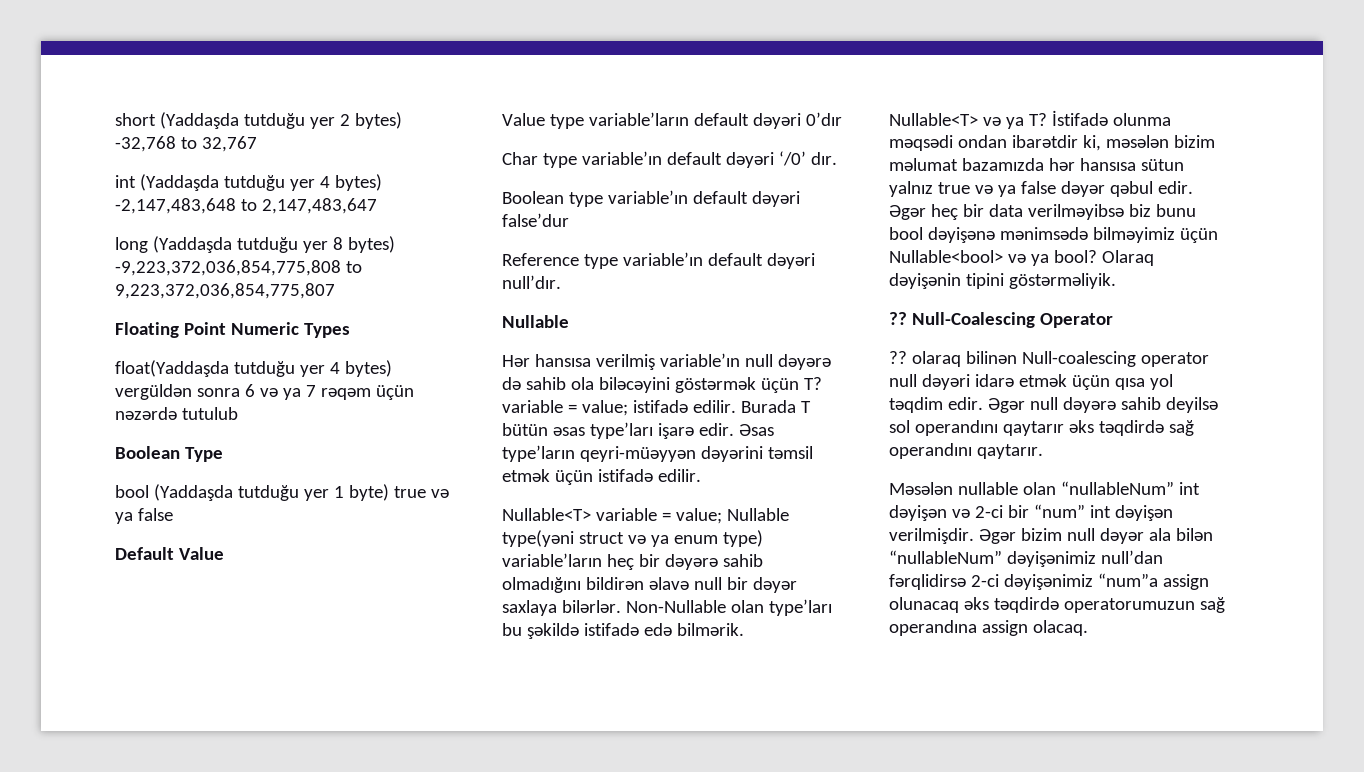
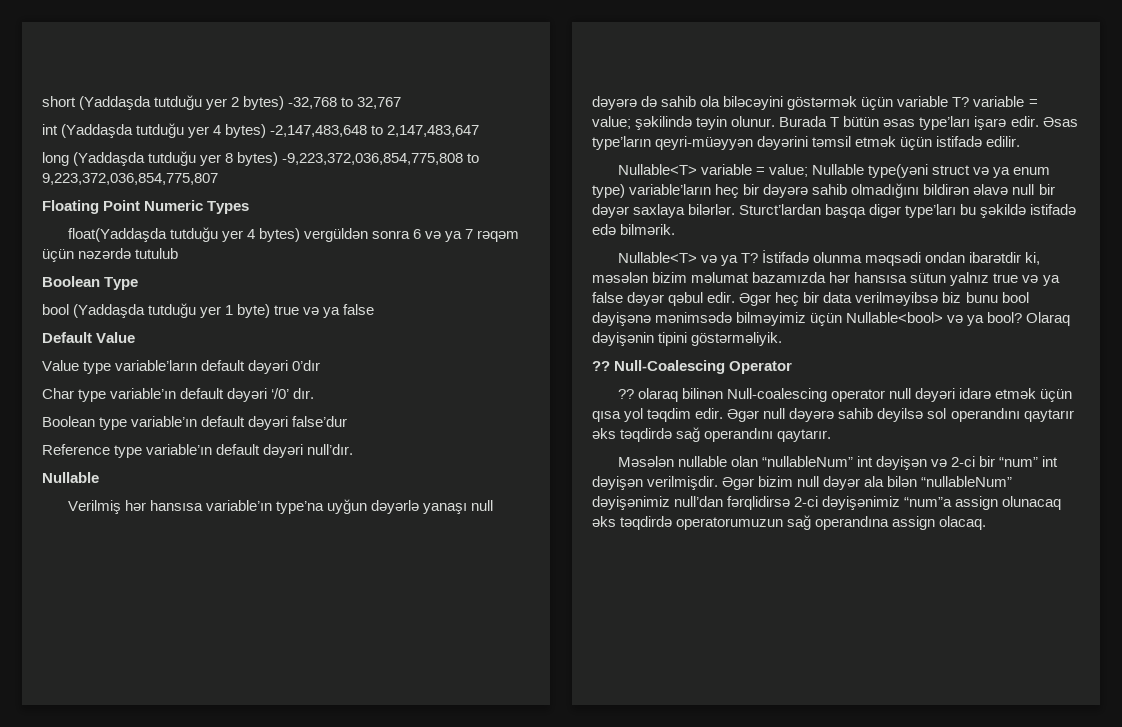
[502,353,740,370] Hər hansısa verilmiş variable’ın -> [67,499,468,514] Verilmiş hər hansısa variable’ın type’na uyğun dəyərlə yanaşı
(799, 385) none -> [897,96,949,107] variable
[632,400,736,413] istifadə edilir. -> [635,116,776,130] şəkilində təyin olunur.
[625,600,764,613] Non-Nullable olan -> [739,204,902,218] Sturct’lardan başqa digər

